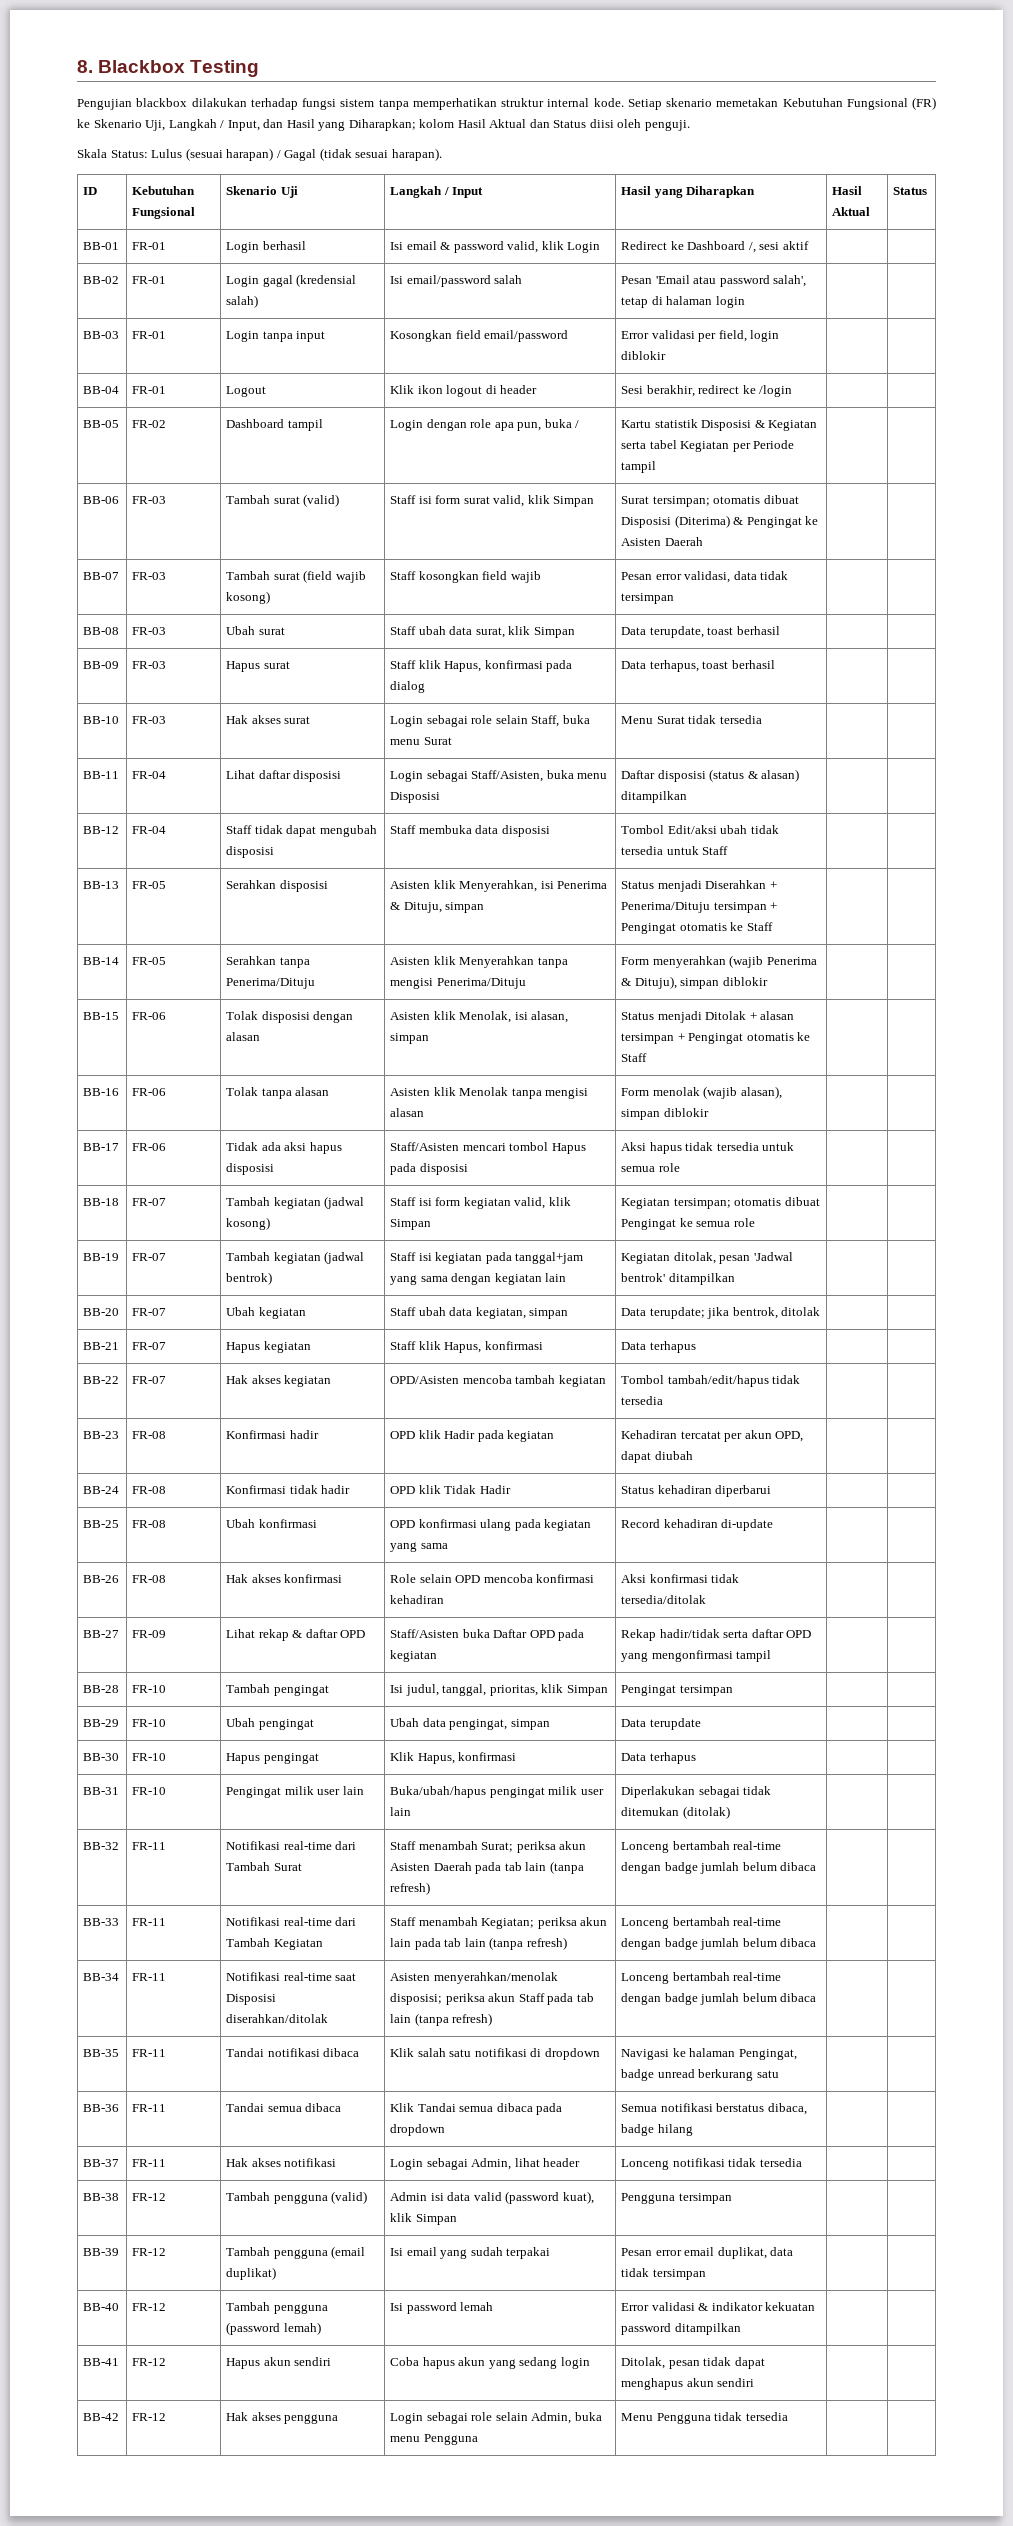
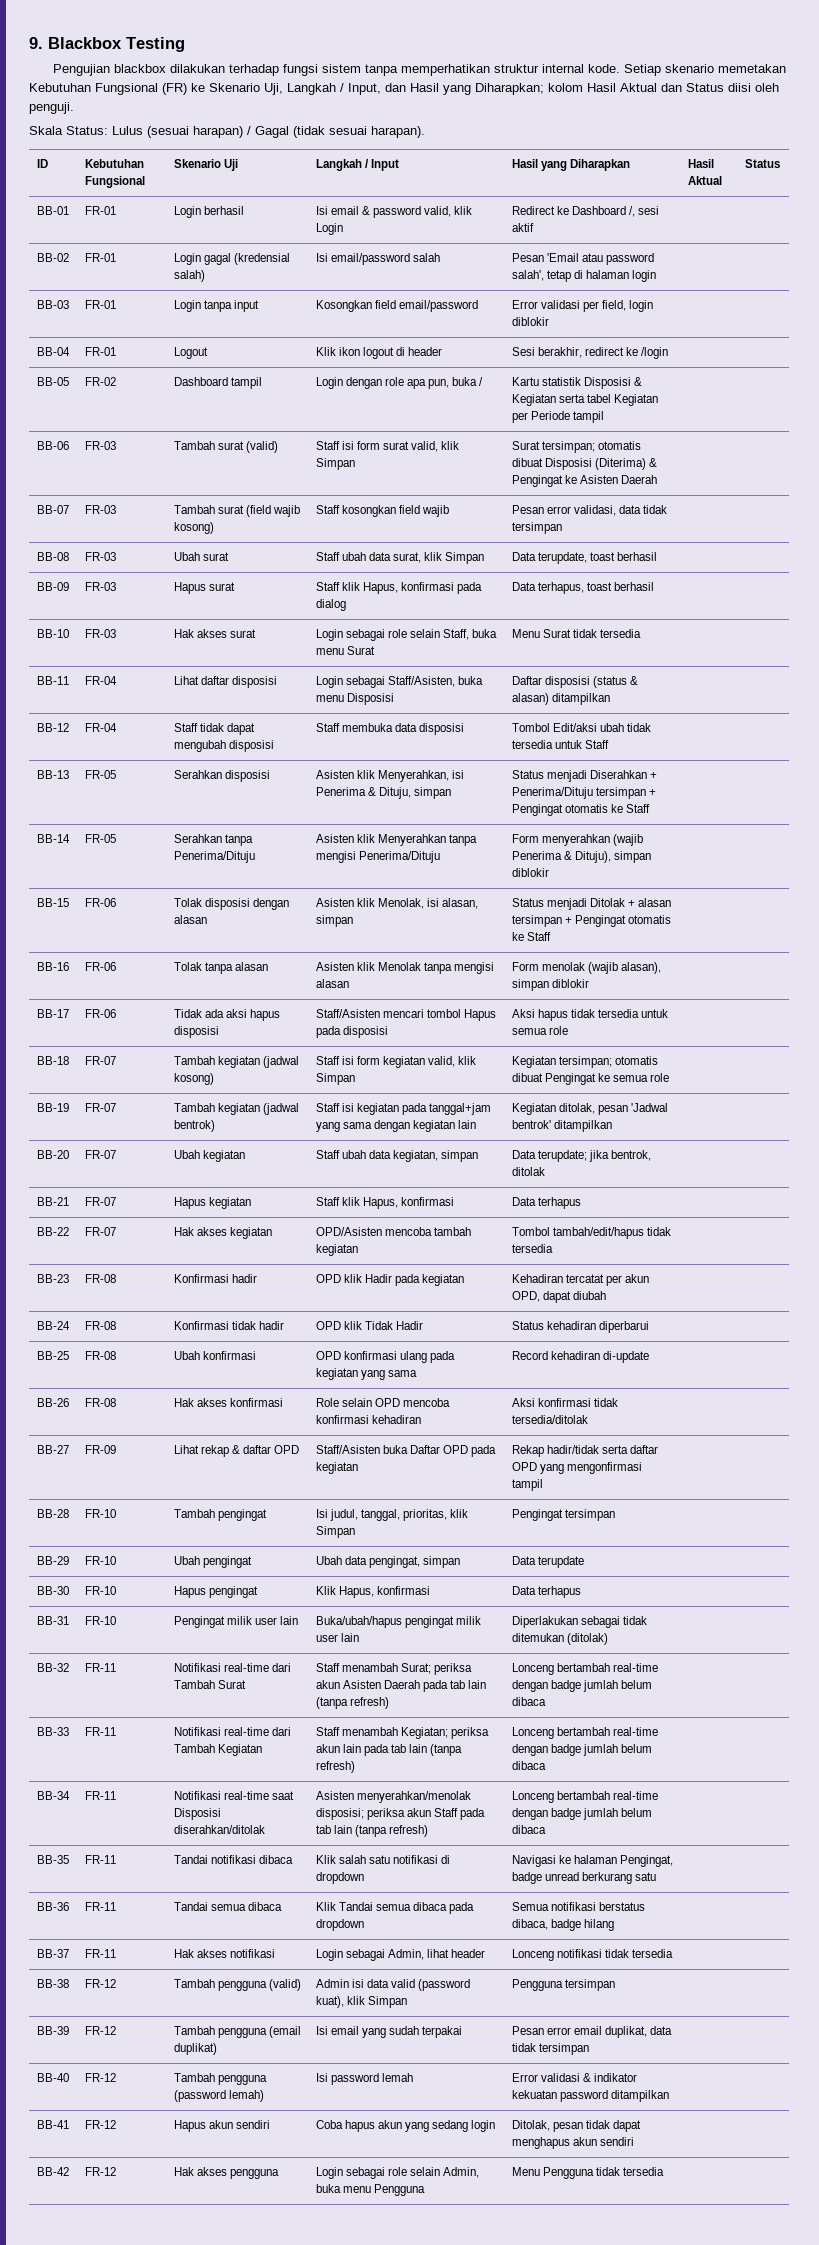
[77,60,93,73] 8. -> [29,37,43,49] 9.

